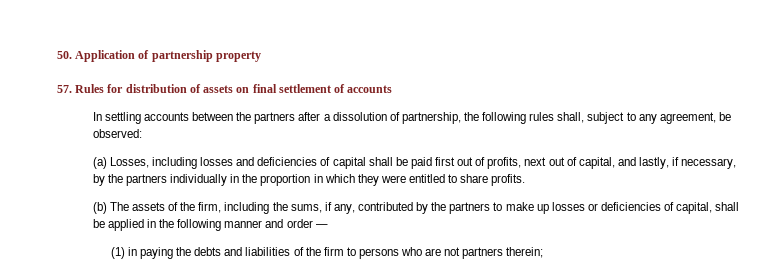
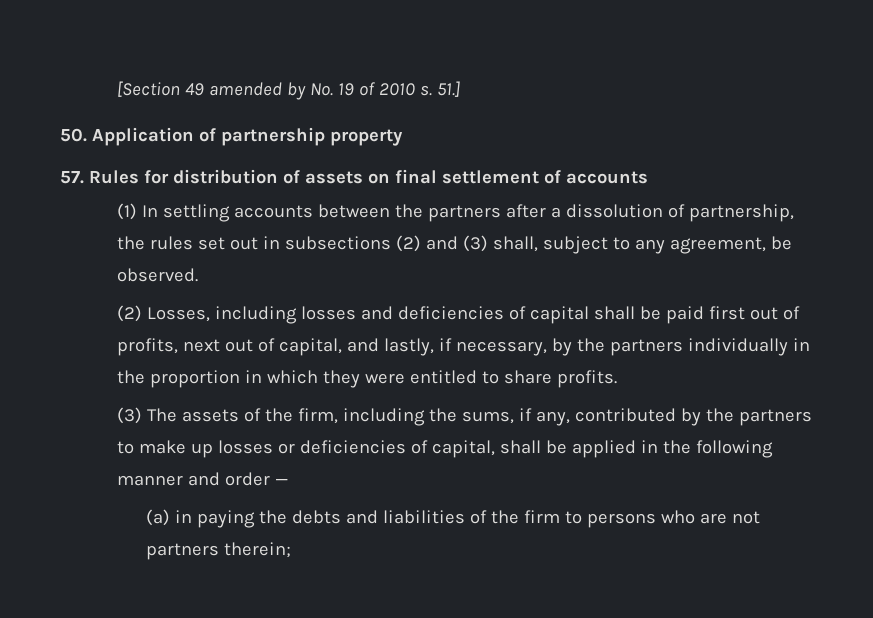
(57, 55) none -> [117,81,461,100] [Section 49 amended by No. 19 of 2010 s. 51.] //
(393, 89) none -> [117,203,138,220] (1)
[482,112,555,124] following rules -> [150,235,489,252] rules set out in subsections (2) and (3)
[92,129,142,138] [92,157,107,169] observed: // (a) -> [117,268,199,282] [117,305,143,322] observed. // (2)
[92,202,107,214] (b) -> [117,407,143,424] (3)
[110,247,125,259] (1) -> [145,509,170,526] (a)

